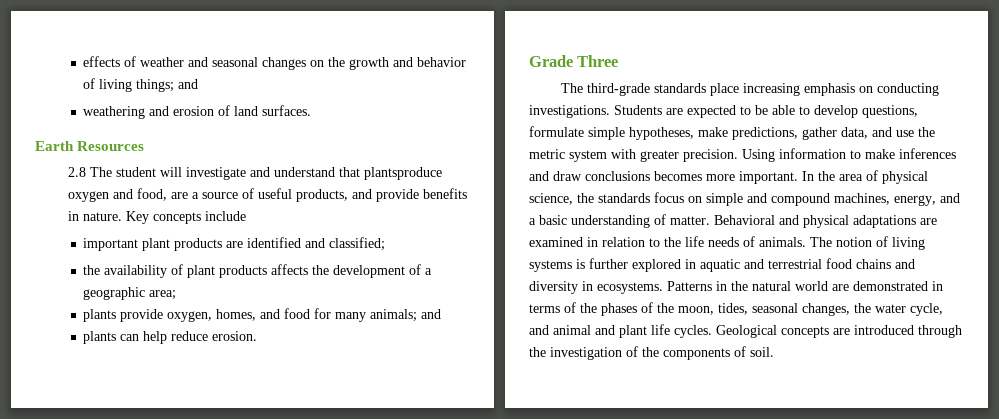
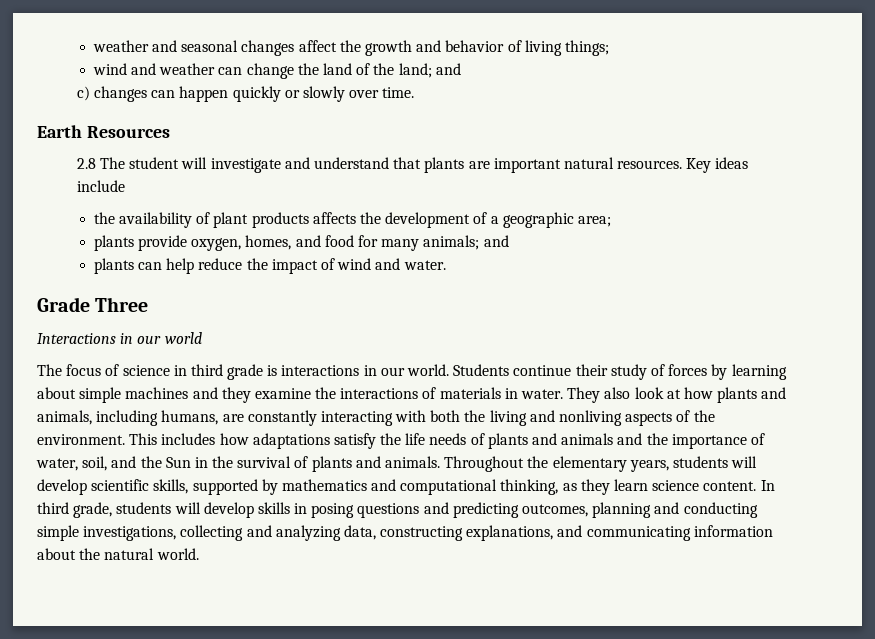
[83,56,137,67] effects of -> (92, 46) none
[310,60,325,67] on -> [298,40,337,52] affect
[178,79,199,89] [83,105,312,119] and // weathering and erosion of land surfaces. -> [92,63,461,79] [76,86,415,102] // wind and weather can change the land of the land; and // c) changes can happen quickly or slowly over time.
[363,167,442,180] [67,188,467,202] [67,211,246,224] [83,237,386,251] plantsproduce oxygen and food, are a source of useful products, and provide benefits in nature. Key concepts include // important plant products are identified and classified; -> [424,157,749,173] [76,180,125,192] plants are important natural resources. Key ideas include
[212,331,258,341] [529,55,619,67] [561,83,940,96] [529,105,918,118] [529,126,935,140] [529,148,956,162] [529,170,928,184] [529,192,960,206] [529,214,937,228] [529,236,925,250] [529,258,915,272] [529,281,943,294] [529,302,943,316] [529,324,962,338] [529,346,774,360] erosion. // Grade Three // The third-grade standards place increasing emphasis on conducting investigations. Students are expected to be able to develop questions, formulate simple hypotheses, make predictions, gather data, and use the metric system with greater precision. Using information to make inferences and draw conclusions becomes more important. In the area of physical science, the standards focus on simple and compound machines, energy, and a basic understanding of matter. Behavioral and physical adaptations are examined in relation to the life needs of animals. The notion of living systems is further explored in aquatic and terrestrial food chains and diversity in ecosystems. Patterns in the natural world are demonstrated in terms of the phases of the moon, tides, seasonal changes, the water cycle, and animal and plant life cycles. Geological concepts are introduced through the investigation of the components of soil. -> [246,258,446,274] [37,297,149,312] [37,332,202,344] [37,364,787,380] [37,387,787,403] [37,410,715,426] [37,433,765,449] [36,456,758,472] [37,479,775,495] [37,502,758,518] [37,525,773,541] [37,548,199,560] the impact of wind and water. // Grade Three // Interactions in our world // The focus of science in third grade is interactions in our world. Students continue their study of forces by learning about simple machines and they examine the interactions of materials in water. They also look at how plants and animals, including humans, are constantly interacting with both the living and nonliving aspects of the environment. This includes how adaptations satisfy the life needs of plants and animals and the importance of water, soil, and the Sun in the survival of plants and animals. Throughout the elementary years, students will develop scientific skills, supported by mathematics and computational thinking, as they learn science content. In third grade, students will develop skills in posing questions and predicting outcomes, planning and conducting simple investigations, collecting and analyzing data, constructing explanations, and communicating information about the natural world.

